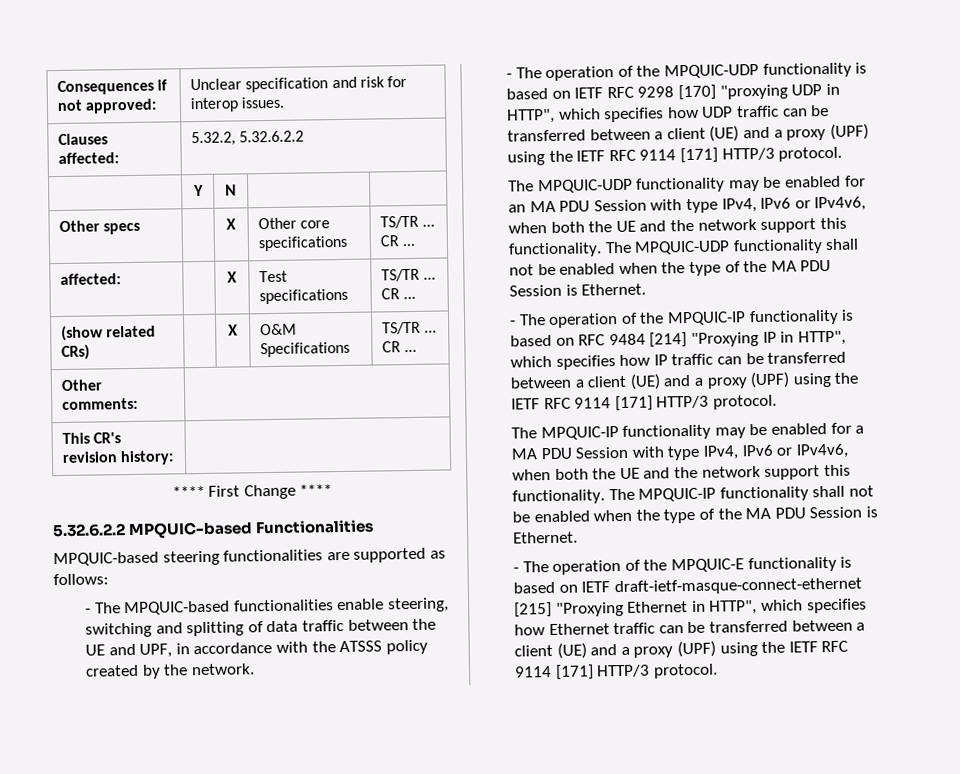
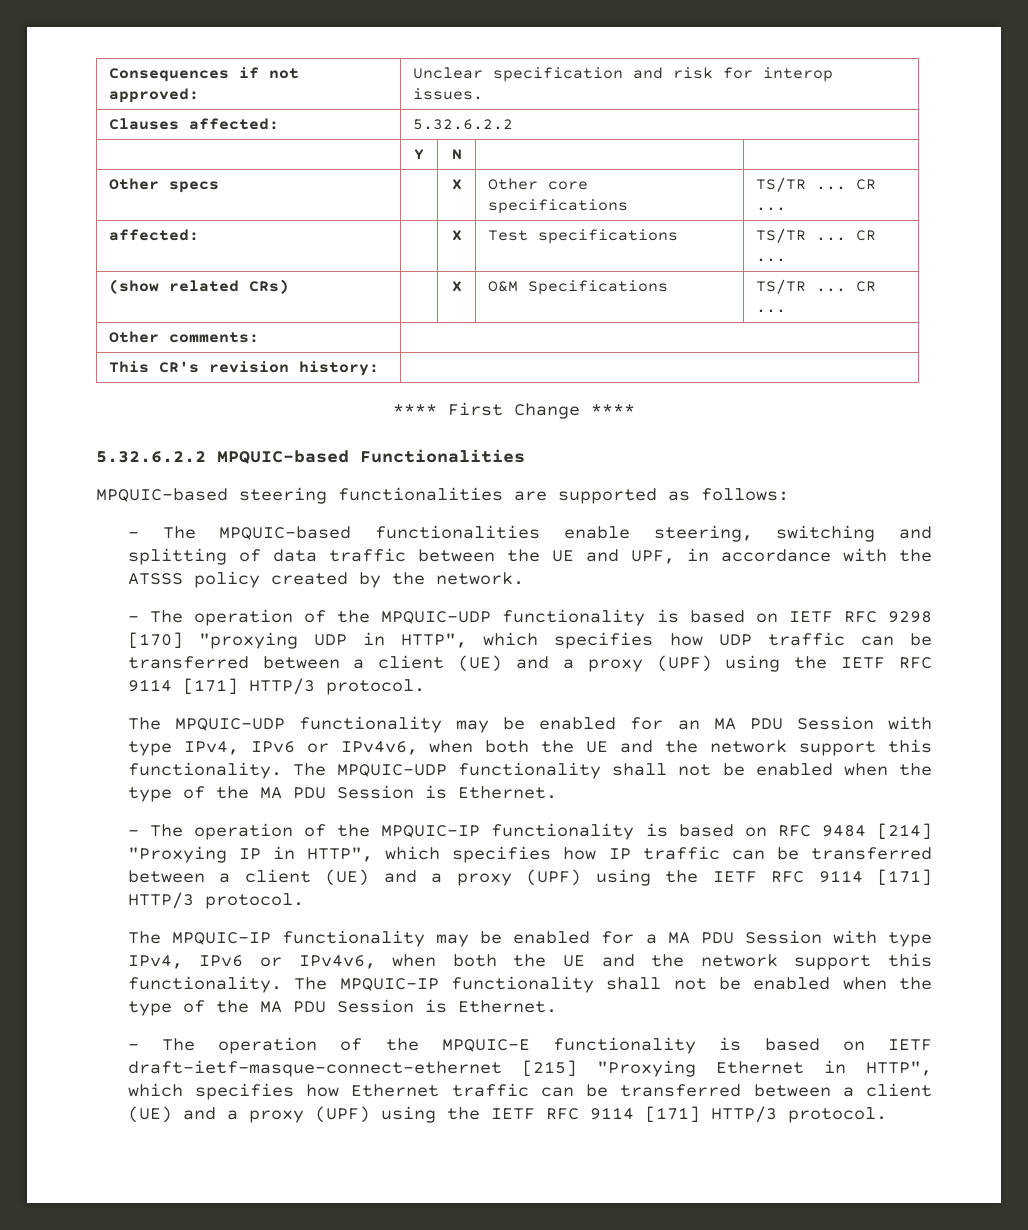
[191,131,237,147] 5.32.2, -> (280, 124) none

